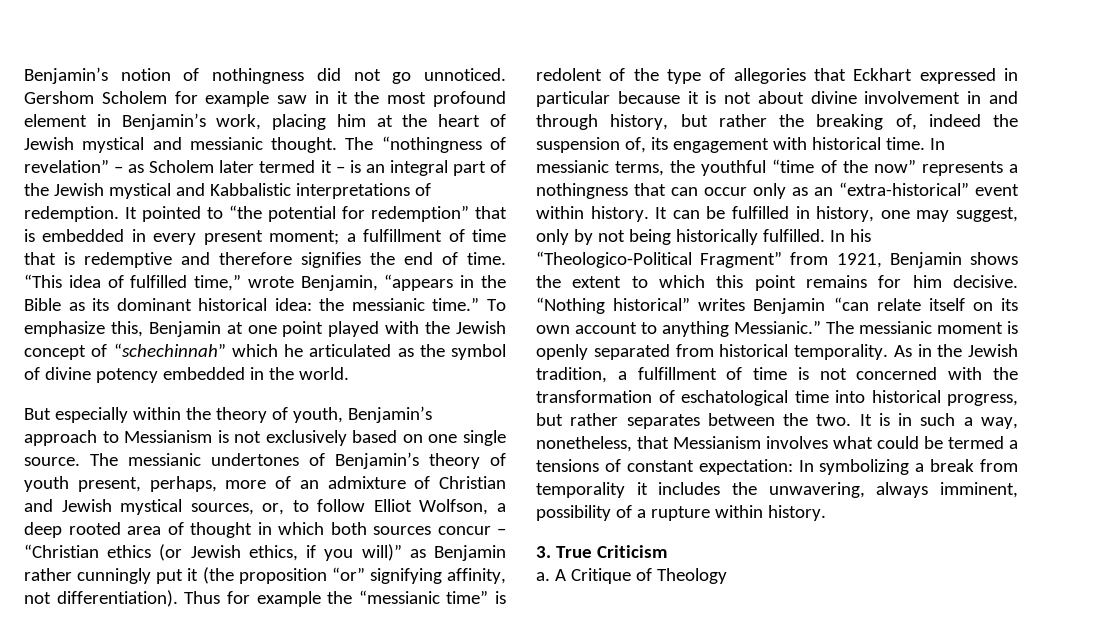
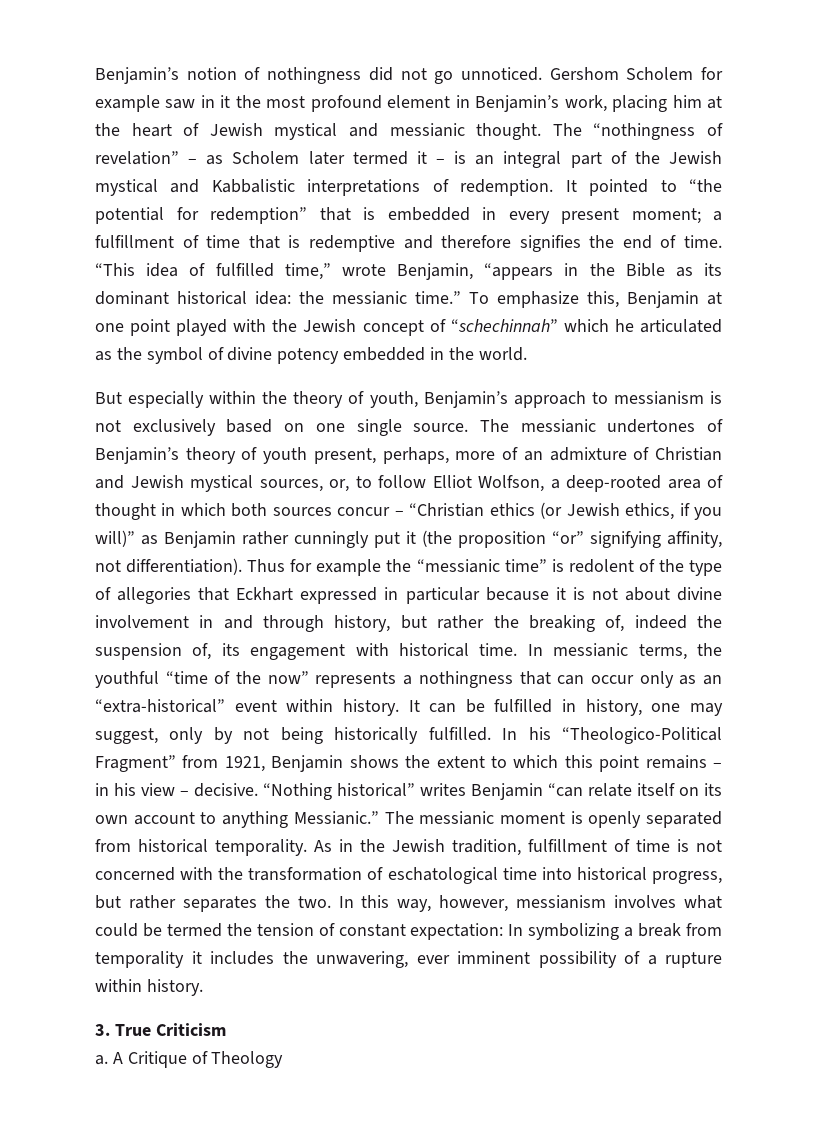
[124,430,213,443] Messianism -> [613,391,704,405] messianism
[24,522,121,538] deep rooted -> [566,475,661,492] deep-rooted
[878,275,942,288] for him -> [713,762,723,768] [95,783,189,796] – in his view –
[617,371,627,380] a -> (521, 847) none
[707,413,775,426] between -> (257, 904) none
[859,413,1018,429] [536,436,761,452] It is in such a way, nonetheless, that Messianism -> [338,895,607,912] In this way, however, messianism
[1009,440,1018,449] [536,459,599,472] a tensions -> [226,923,314,936] the tension
[876,482,1018,498] always imminent, -> [416,951,530,964] ever imminent

